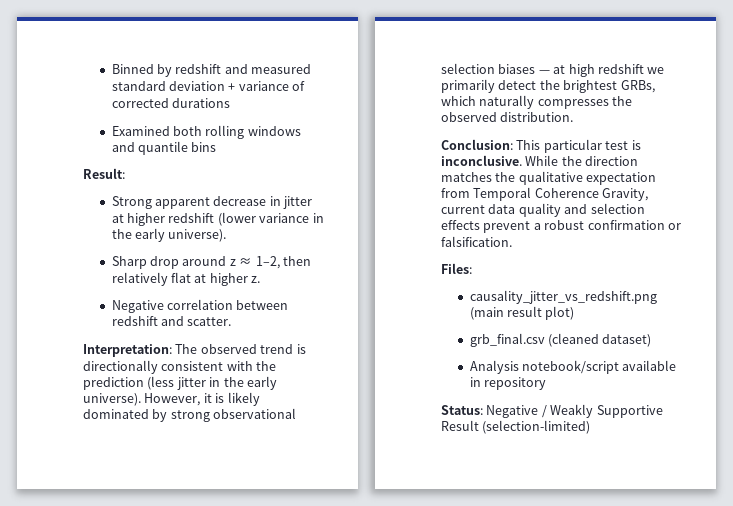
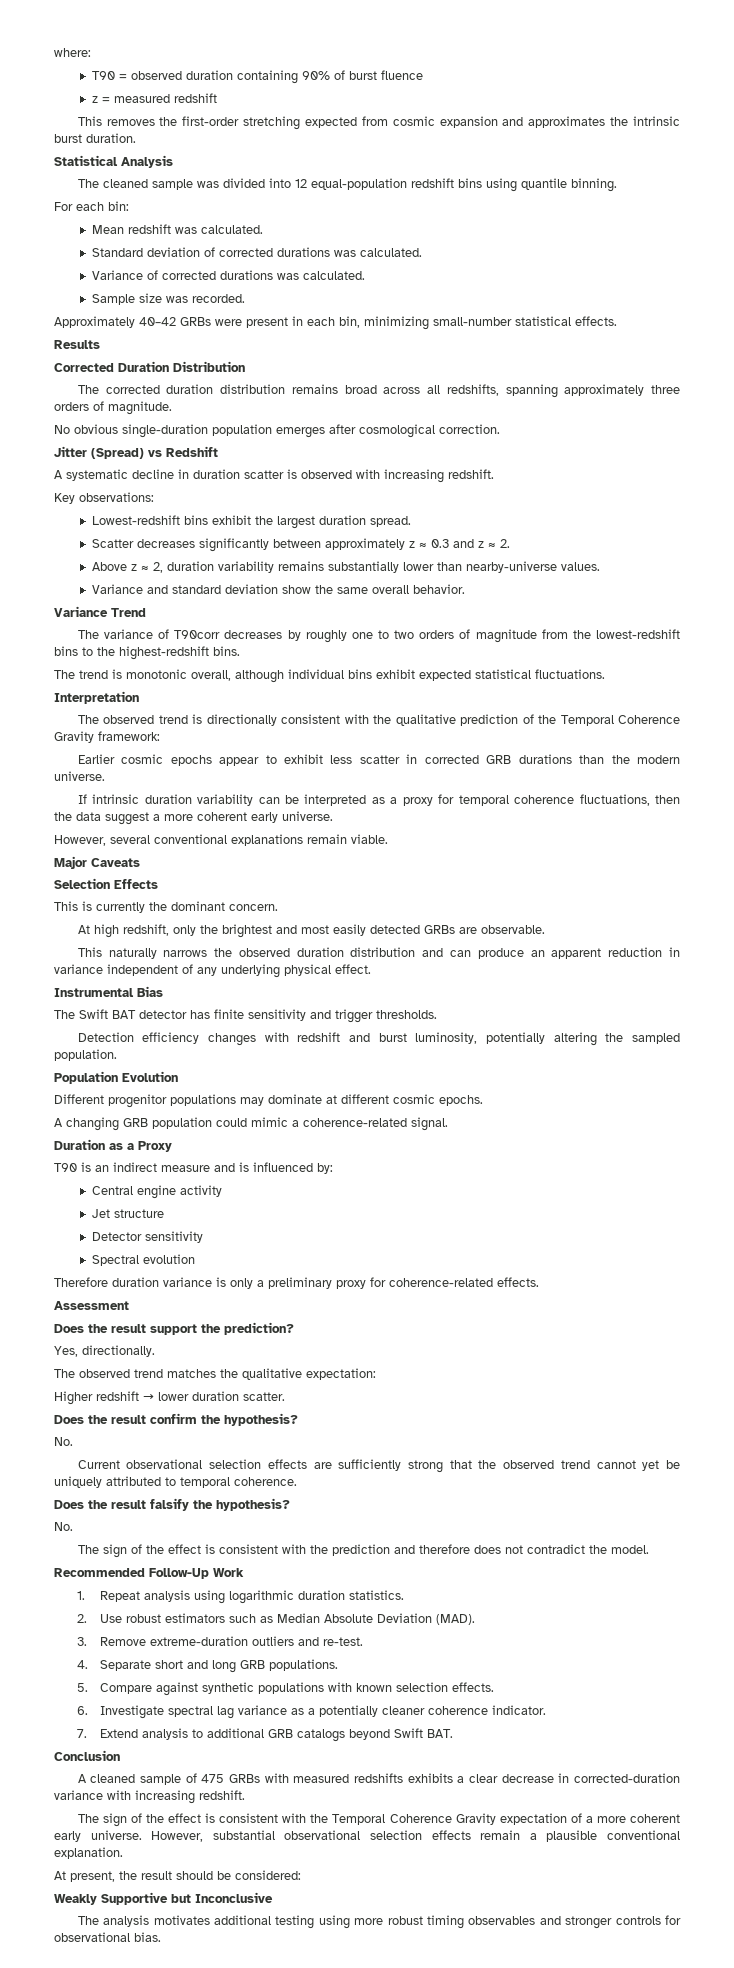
[111,64,312,77] [111,81,306,91] [111,98,231,108] [111,125,301,139] [111,141,217,155] [83,168,125,179] [111,196,313,209] [111,212,324,226] [111,228,227,242] [111,256,311,269] [111,272,261,286] [111,299,289,313] [111,316,232,326] [83,344,172,357] Binned by redshift and measured standard deviation + variance of corrected durations // Examined both rolling windows and quantile bins // Result: // Strong apparent decrease in jitter at higher redshift (lower variance in the early universe). // Sharp drop around z ≈ 1–2, then relatively flat at higher z. // Negative correlation between redshift and scatter. // Interpretation: -> [54,48,91,57] [91,70,423,84] [91,93,217,103] [77,116,680,130] [54,133,136,143] [54,155,173,168] [77,178,617,192] [54,201,129,211] [91,224,263,234] [91,247,422,257] [91,270,365,280] [91,293,245,305] [54,316,617,330] [54,340,100,349] [54,361,245,372] [77,384,680,398] [54,401,172,415] [54,424,500,438] [54,446,218,459] [54,469,494,483] [54,492,154,504] [91,515,411,529] [91,538,510,552] [91,561,600,573] [91,584,465,594] [54,606,146,617] [77,629,680,643] [54,646,240,660] [54,669,605,683] [54,691,139,704] where: // T90 = observed duration containing 90% of burst fluence // z = measured redshift // This removes the first-order stretching expected from cosmic expansion and approximates the intrinsic burst duration. // Statistical Analysis // The cleaned sample was divided into 12 equal-population redshift bins using quantile binning. // For each bin: // Mean redshift was calculated. // Standard deviation of corrected durations was calculated. // Variance of corrected durations was calculated. // Sample size was recorded. // Approximately 40–42 GRBs were present in each bin, minimizing small-number statistical effects. // Results // Corrected Duration Distribution // The corrected duration distribution remains broad across all redshifts, spanning approximately three orders of magnitude. // No obvious single-duration population emerges after cosmological correction. // Jitter (Spread) vs Redshift // A systematic decline in duration scatter is observed with increasing redshift. // Key observations: // Lowest-redshift bins exhibit the largest duration spread. // Scatter decreases significantly between approximately z ≈ 0.3 and z ≈ 2. // Above z ≈ 2, duration variability remains substantially lower than nearby-universe values. // Variance and standard deviation show the same overall behavior. // Variance Trend // The variance of T90corr decreases by roughly one to two orders of magnitude from the lowest-redshift bins to the highest-redshift bins. // The trend is monotonic overall, although individual bins exhibit expected statistical fluctuations. // Interpretation //
[83,376,277,390] [83,392,260,406] [83,408,297,422] [441,63,665,77] [441,79,655,93] [441,95,633,109] [441,112,574,122] [441,139,641,153] [441,155,639,166] [441,171,657,185] [441,187,649,201] [441,203,645,217] [441,220,681,233] [441,236,512,247] [441,263,472,274] [469,290,657,304] [469,306,575,320] [469,333,652,347] [469,360,677,374] [469,377,547,390] [441,404,663,418] [441,420,591,434] prediction (less jitter in the early universe). However, it is likely dominated by strong observational selection biases — at high redshift we primarily detect the brightest GRBs, which naturally compresses the observed distribution. // Conclusion: This particular test is inconclusive. While the direction matches the qualitative expectation from Temporal Coherence Gravity, current data quality and selection effects prevent a robust confirmation or falsification. // Files: // causality_jitter_vs_redshift.png (main result plot) // grb_final.csv (cleaned dataset) // Analysis notebook/script available in repository // Status: Negative / Weakly Supportive Result (selection-limited) -> [395,714,680,726] [54,731,160,743] [77,754,680,766] [54,771,105,781] [77,794,680,806] [54,811,333,825] [54,834,388,846] [54,856,140,869] [54,878,158,889] [54,901,278,913] [77,924,545,938] [77,947,680,959] [54,964,371,978] [54,986,163,997] [54,1009,437,1023] [77,1032,680,1046] [54,1049,117,1061] [54,1071,178,1084] [54,1094,483,1108] [54,1117,448,1131] [54,1139,172,1152] [54,1162,333,1174] [91,1185,222,1199] [91,1209,164,1218] [91,1231,203,1243] [91,1254,195,1266] [54,1277,539,1289] [54,1301,129,1310] [54,1322,294,1335] [54,1345,155,1357] [54,1368,376,1380] [54,1391,285,1405] [54,1413,298,1426] [54,1437,73,1446] [77,1459,681,1473] [54,1476,297,1488] [54,1498,290,1511] [54,1522,73,1531] [77,1544,649,1558] [54,1568,244,1579] [77,1590,405,1604] [77,1613,476,1625] [77,1636,364,1646] [77,1659,339,1673] [77,1682,495,1696] [77,1705,547,1719] [77,1728,454,1742] [54,1750,120,1761] [77,1773,681,1785] [54,1790,245,1804] [77,1813,680,1827] [54,1830,681,1842] [54,1847,123,1859] [54,1870,301,1882] [54,1892,273,1905] [77,1915,681,1929] [54,1932,161,1942] qualitative prediction of the Temporal Coherence Gravity framework: // Earlier cosmic epochs appear to exhibit less scatter in corrected GRB durations than the modern universe. // If intrinsic duration variability can be interpreted as a proxy for temporal coherence fluctuations, then the data suggest a more coherent early universe. // However, several conventional explanations remain viable. // Major Caveats // Selection Effects // This is currently the dominant concern. // At high redshift, only the brightest and most easily detected GRBs are observable. // This naturally narrows the observed duration distribution and can produce an apparent reduction in variance independent of any underlying physical effect. // Instrumental Bias // The Swift BAT detector has finite sensitivity and trigger thresholds. // Detection efficiency changes with redshift and burst luminosity, potentially altering the sampled population. // Population Evolution // Different progenitor populations may dominate at different cosmic epochs. // A changing GRB population could mimic a coherence-related signal. // Duration as a Proxy // T90 is an indirect measure and is influenced by: // Central engine activity // Jet structure // Detector sensitivity // Spectral evolution // Therefore duration variance is only a preliminary proxy for coherence-related effects. // Assessment // Does the result support the prediction? // Yes, directionally. // The observed trend matches the qualitative expectation: // Higher redshift → lower duration scatter. // Does the result confirm the hypothesis? // No. // Current observational selection effects are sufficiently strong that the observed trend cannot yet be uniquely attributed to temporal coherence. // Does the result falsify the hypothesis? // No. // The sign of the effect is consistent with the prediction and therefore does not contradict the model. // Recommended Follow-Up Work // 1. Repeat analysis using logarithmic duration statistics. // 2. Use robust estimators such as Median Absolute Deviation (MAD). // 3. Remove extreme-duration outliers and re-test. // 4. Separate short and long GRB populations. // 5. Compare against synthetic populations with known selection effects. // 6. Investigate spectral lag variance as a potentially cleaner coherence indicator. // 7. Extend analysis to additional GRB catalogs beyond Swift BAT. // Conclusion // A cleaned sample of 475 GRBs with measured redshifts exhibits a clear decrease in corrected-duration variance with increasing redshift. // The sign of the effect is consistent with the Temporal Coherence Gravity expectation of a more coherent early universe. However, substantial observational selection effects remain a plausible conventional explanation. // At present, the result should be considered: // Weakly Supportive but Inconclusive // The analysis motivates additional testing using more robust timing observables and stronger controls for observational bias.

